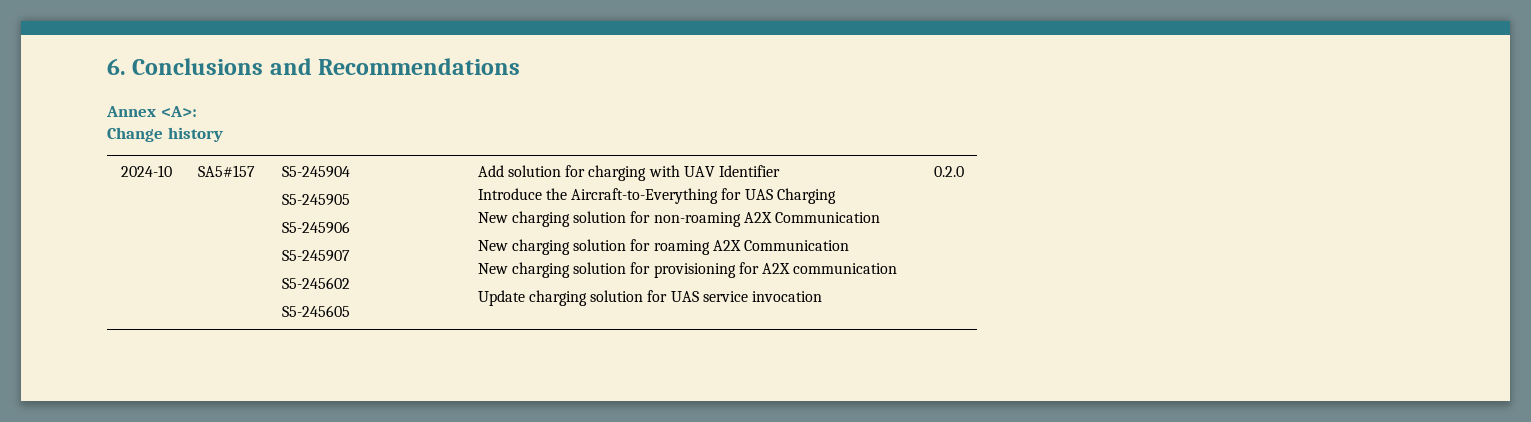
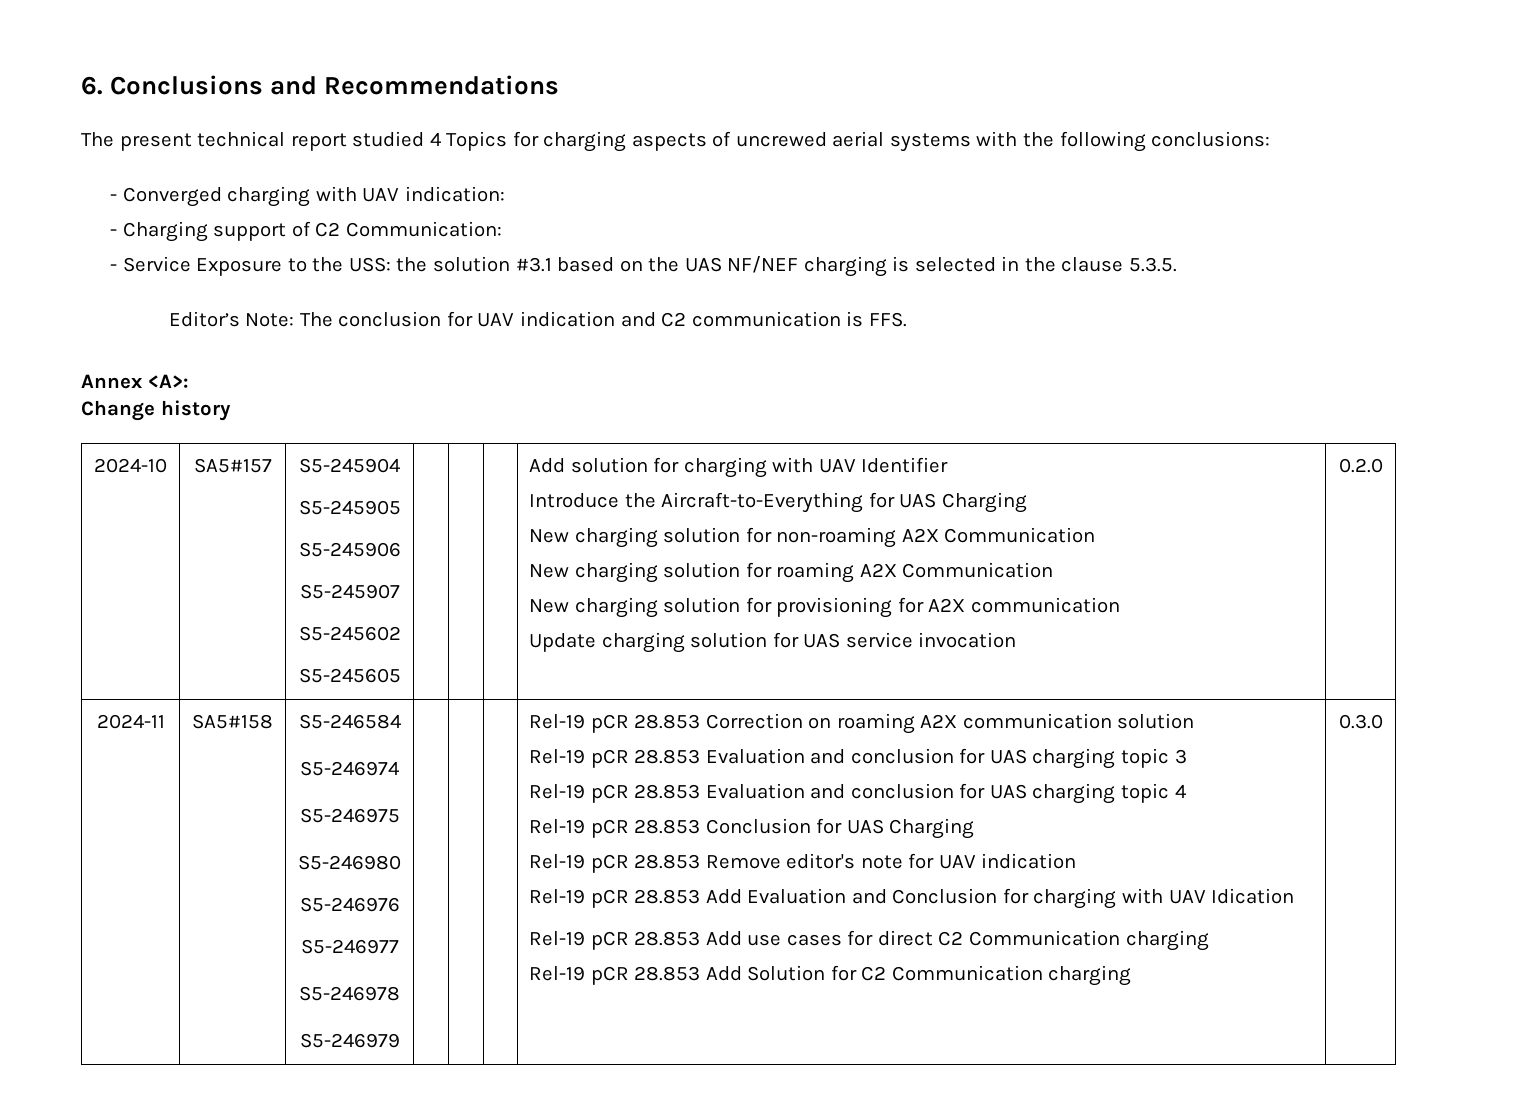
(521, 66) none -> [81,131,1271,152] [110,186,505,207] [110,221,502,242] [110,256,1177,277] [168,311,907,327] // The present technical report studied 4 Topics for charging aspects of uncrewed aerial systems with the following conclusions: // - Converged charging with UAV indication: // - Charging support of C2 Communication: // - Service Exposure to the USS: the solution #3.1 based on the UAS NF/NEF charging is selected in the clause 5.3.5. // Editor’s Note: The conclusion for UAV indication and C2 communication is FFS.
(964, 171) none -> [96,714,165,729] [192,714,273,729] [298,714,401,729] [300,761,399,776] [299,808,400,823] [298,855,401,870] [299,897,400,912] [300,939,399,954] [299,986,400,1001] [299,1033,400,1048] [529,713,1195,734] [529,748,1187,769] [529,783,1186,804] [529,818,975,839] [529,853,1077,873] [529,888,1295,909] [529,930,1209,951] [529,965,1132,986] [1338,714,1383,729] // 2024-11 | SA5#158 | S5-246584 // S5-246974 // S5-246975 // S5-246980 // S5-246976 // S5-246977 // S5-246978 // S5-246979 | | | | Rel-19 pCR 28.853 Correction on roaming A2X communication solution // Rel-19 pCR 28.853 Evaluation and conclusion for UAS charging topic 3 // Rel-19 pCR 28.853 Evaluation and conclusion for UAS charging topic 4 // Rel-19 pCR 28.853 Conclusion for UAS Charging // Rel-19 pCR 28.853 Remove editor's note for UAV indication // Rel-19 pCR 28.853 Add Evaluation and Conclusion for charging with UAV Idication // Rel-19 pCR 28.853 Add use cases for direct C2 Communication charging // Rel-19 pCR 28.853 Add Solution for C2 Communication charging | 0.3.0

